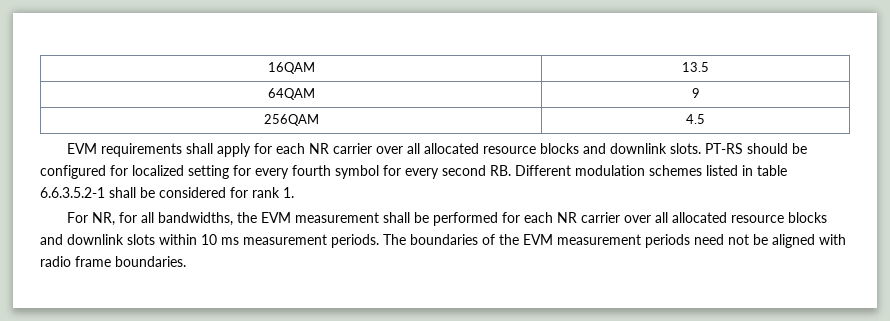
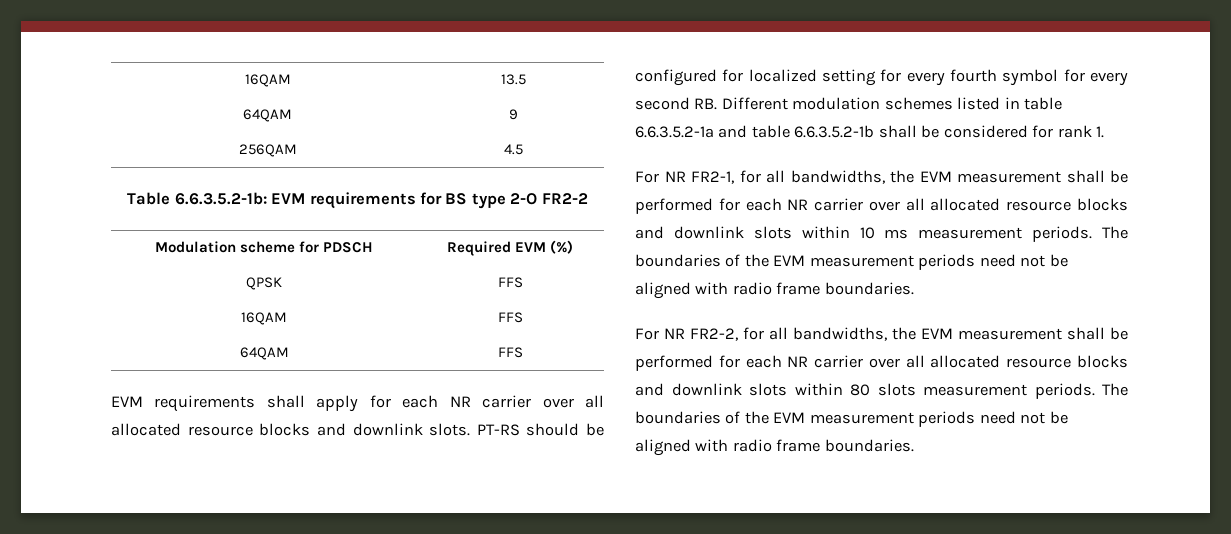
(705, 119) none -> [127,192,588,209] [154,241,374,253] [446,240,574,256] [246,277,282,290] [497,277,523,288] [241,312,287,325] [497,312,523,323] [239,347,289,360] [497,347,523,358] // Table 6.6.3.5.2-1b: EVM requirements for BS type 2-O FR2-2 // Modulation scheme for PDSCH | Required EVM (%) // QPSK | FFS // 16QAM | FFS // 64QAM | FFS
[40,187,105,198] 6.6.3.5.2-1 -> [635,125,875,138] 6.6.3.5.2-1a and table 6.6.3.5.2-1b
[92,212,116,226] NR, -> [664,171,734,184] NR FR2-1,
(186, 261) none -> [635,327,1128,341] [635,355,1128,371] [635,383,1128,399] [635,411,1068,427] [635,439,914,456] // For NR FR2-2, for all bandwidths, the EVM measurement shall be performed for each NR carrier over all allocated resource blocks and downlink slots within 80 slots measurement periods. The boundaries of the EVM measurement periods need not be aligned with radio frame boundaries.

